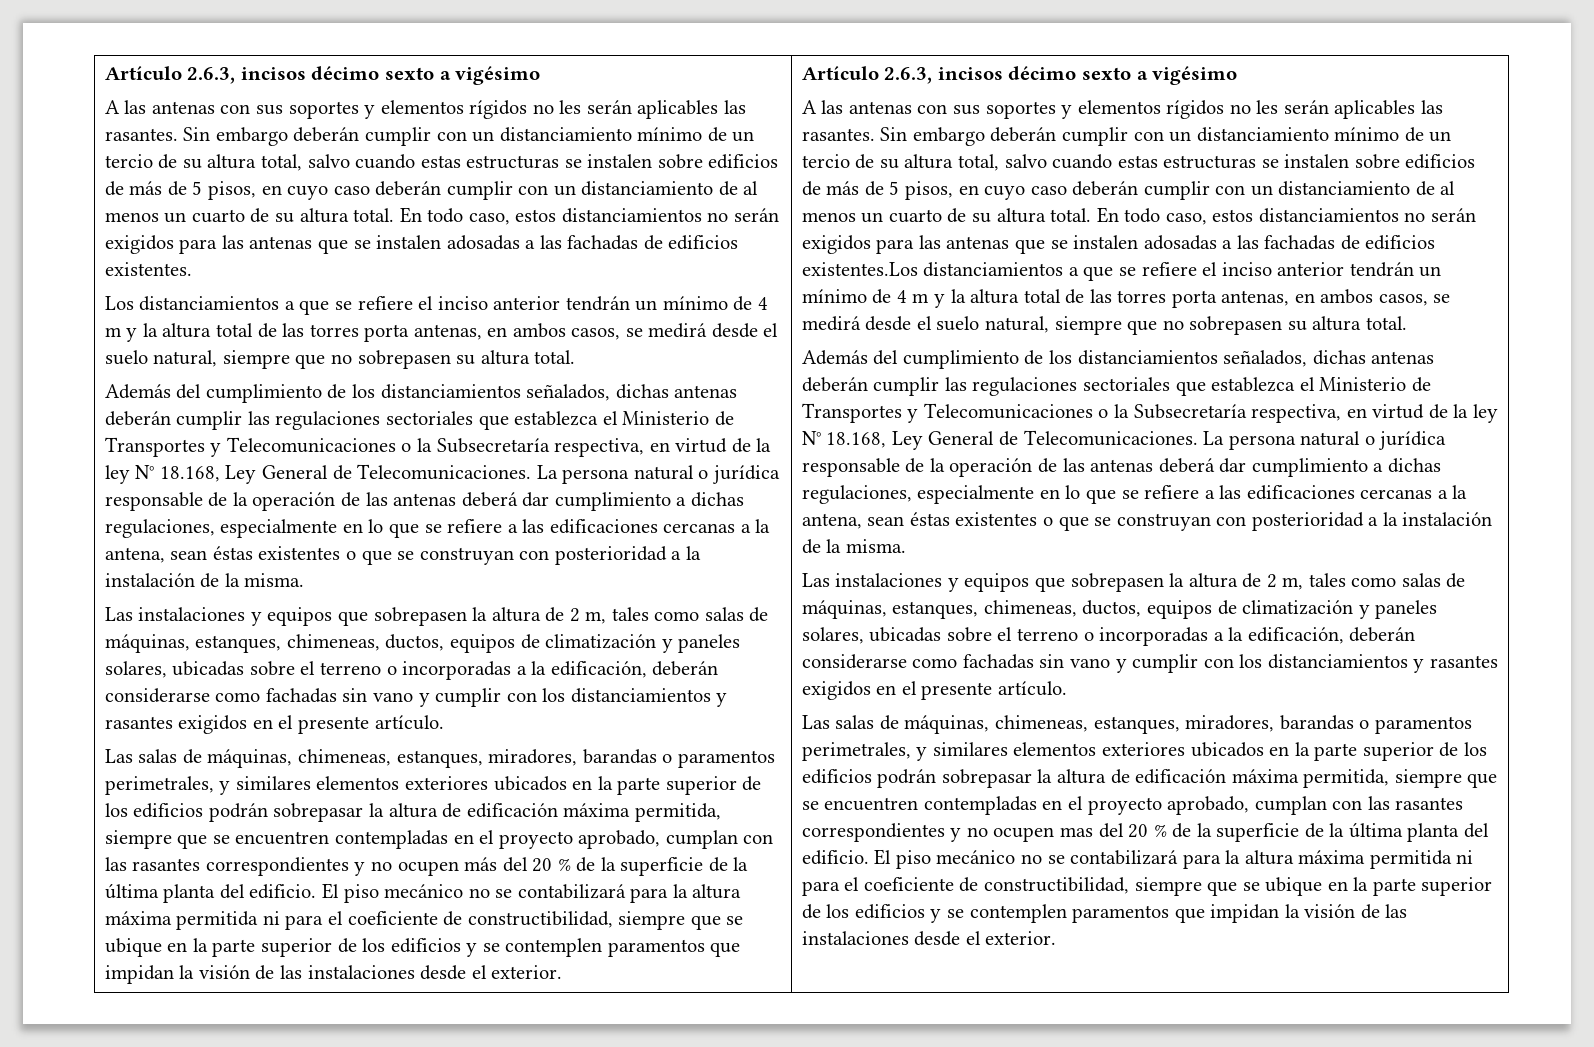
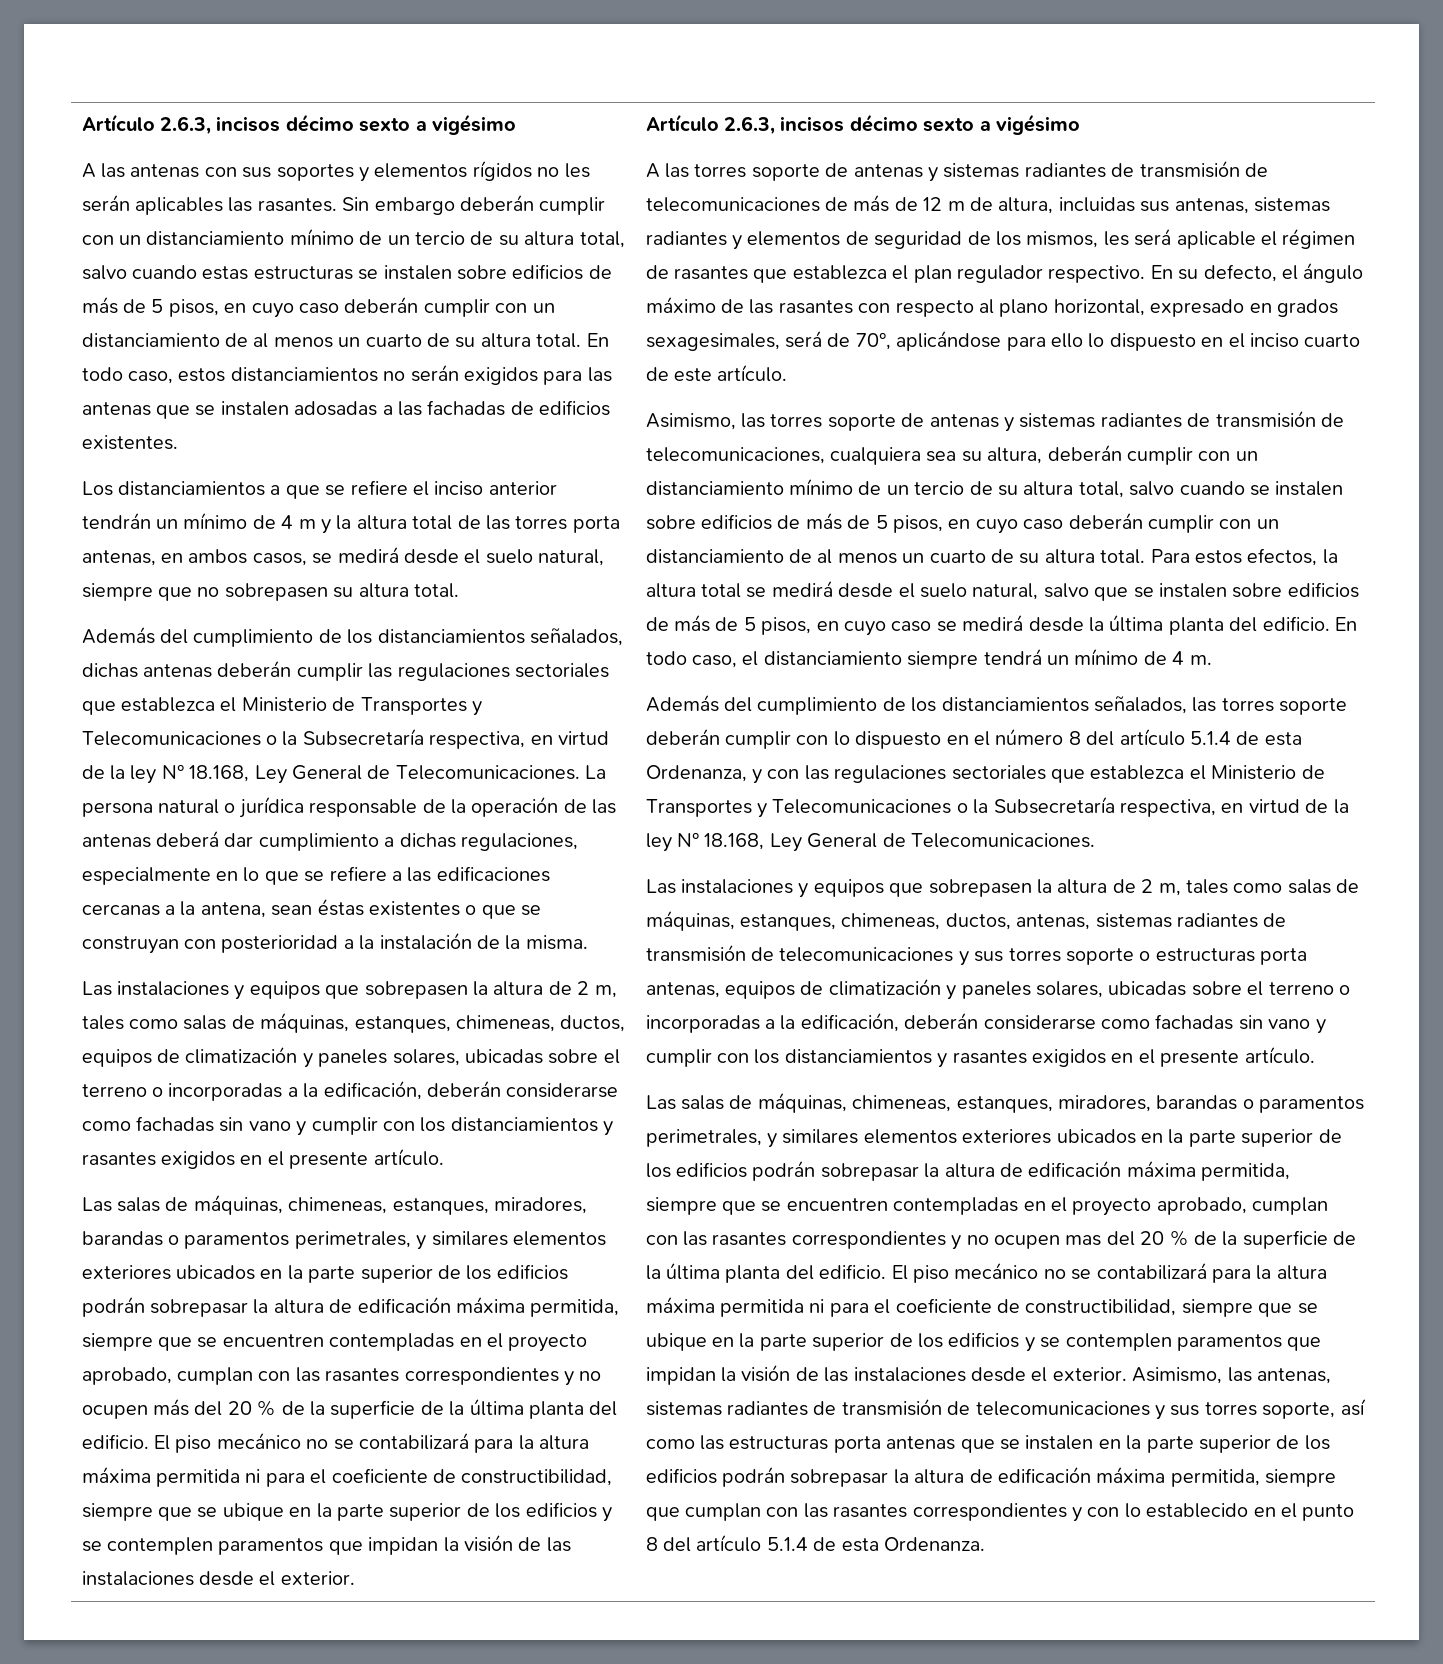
[848,100,1443,119] [801,127,985,146] antenas con sus soportes y elementos rígidos no les serán aplicables las rasantes. Sin embargo -> [694,161,1268,182] [645,195,1330,214] [645,229,1356,250] [645,263,1364,283] [645,297,1338,317] [645,331,1361,351] [645,365,788,382] [645,411,1344,432] [645,447,1043,465] torres soporte de antenas y sistemas radiantes de transmisión de telecomunicaciones de más de 12 m de altura, incluidas sus antenas, sistemas radiantes y elementos de seguridad de los mismos, les será aplicable el régimen de rasantes que establezca el plan regulador respectivo. En su defecto, el ángulo máximo de las rasantes con respecto al plano horizontal, expresado en grados sexagesimales, será de 70°, aplicándose para ello lo dispuesto en el inciso cuarto de este artículo. // Asimismo, las torres soporte de antenas y sistemas radiantes de transmisión de telecomunicaciones, cualquiera sea su altura,
[1117,155,1257,169] estas estructuras -> (1245, 488) none
[1096,207,1476,225] [801,235,1436,254] [801,262,1442,281] [801,289,1451,308] [801,316,1407,335] [801,350,1435,369] [801,377,940,396] En todo caso, estos distanciamientos no serán exigidos para las antenas que se instalen adosadas a las fachadas de edificios existentes.Los distanciamientos a que se refiere el inciso anterior tendrán un mínimo de 4 m y la altura total de las torres porta antenas, en ambos casos, se medirá desde el suelo natural, siempre que no sobrepasen su altura total. // Además del cumplimiento de los distanciamientos señalados, dichas antenas deberán cumplir -> [1150,548,1338,566] [645,581,1359,601] [645,615,1357,636] [645,649,1212,669] [645,695,1348,715] [645,729,1302,749] [645,765,800,784] Para estos efectos, la altura total se medirá desde el suelo natural, salvo que se instalen sobre edificios de más de 5 pisos, en cuyo caso se medirá desde la última planta del edificio. En todo caso, el distanciamiento siempre tendrá un mínimo de 4 m. // Además del cumplimiento de los distanciamientos señalados, las torres soporte deberán cumplir con lo dispuesto en el número 8 del artículo 5.1.4 de esta Ordenanza, y con
[1203,431,1447,450] [801,458,1441,477] [801,485,1468,504] [801,512,1493,531] [801,539,906,554] La persona natural o jurídica responsable de la operación de las antenas deberá dar cumplimiento a dichas regulaciones, especialmente en lo que se refiere a las edificaciones cercanas a la antena, sean éstas existentes o que se construyan con posterioridad a la instalación de la misma. -> (1095, 840) none
(1142, 608) none -> [1016,913,1287,930] [645,945,1308,966] [645,982,720,998] antenas, sistemas radiantes de transmisión de telecomunicaciones y sus torres soporte o estructuras porta antenas,
(1057, 938) none -> [1132,1367,1331,1384] [645,1399,1366,1420] [645,1435,1330,1453] [645,1467,1337,1487] [645,1503,1355,1522] [645,1535,985,1552] Asimismo, las antenas, sistemas radiantes de transmisión de telecomunicaciones y sus torres soporte, así como las estructuras porta antenas que se instalen en la parte superior de los edificios podrán sobrepasar la altura de edificación máxima permitida, siempre que cumplan con las rasantes correspondientes y con lo establecido en el punto 8 del artículo 5.1.4 de esta Ordenanza.

